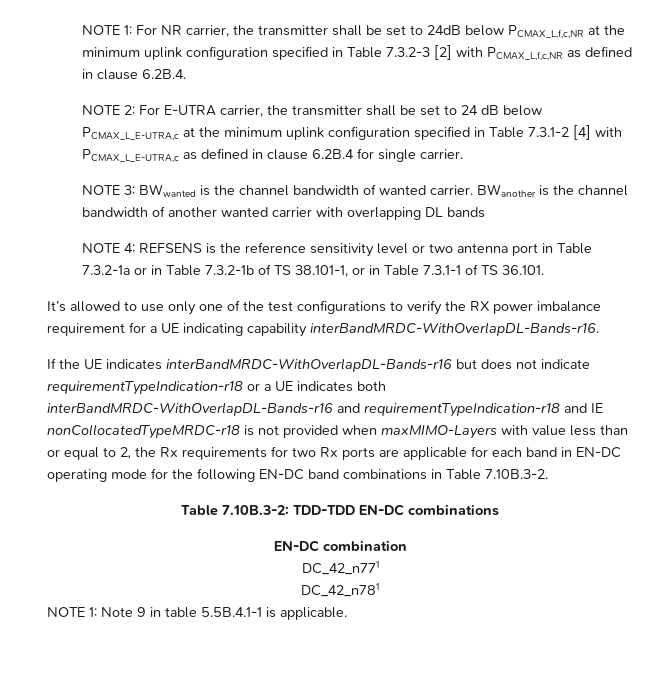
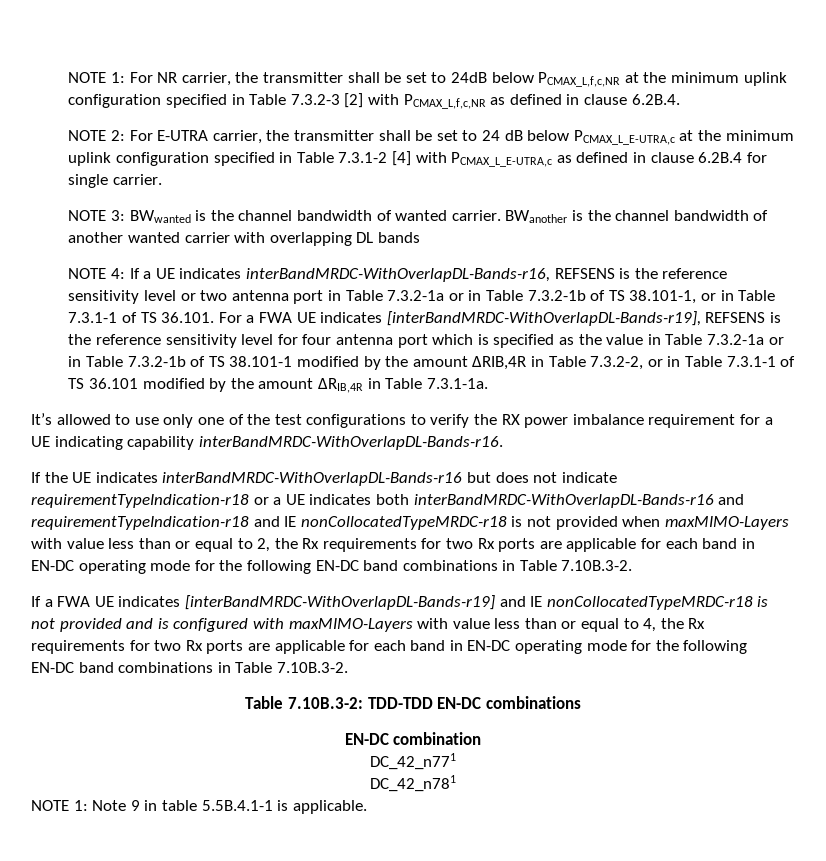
(135, 248) none -> [129,268,551,282] If a UE indicates interBandMRDC-WithOverlapDL-Bands-r16,
(544, 270) none -> [218,311,781,326] [68,334,784,348] [68,356,796,370] [68,378,488,393] For a FWA UE indicates [interBandMRDC-WithOverlapDL-Bands-r19], REFSENS is the reference sensitivity level for four antenna port which is specified as the value in Table 7.3.2-1a or in Table 7.3.2-1b of TS 38.101-1 modified by the amount ΔRIB,4R in Table 7.3.2-2, or in Table 7.3.1-1 of TS 36.101 modified by the amount ΔRIB,4R in Table 7.3.1-1a.
(548, 474) none -> [31,595,769,610] [31,618,706,632] [31,640,748,654] [31,662,348,673] // If a FWA UE indicates [interBandMRDC-WithOverlapDL-Bands-r19] and IE nonCollocatedTypeMRDC-r18 is not provided and is configured with maxMIMO-Layers with value less than or equal to 4, the Rx requirements for two Rx ports are applicable for each band in EN-DC operating mode for the following EN-DC band combinations in Table 7.10B.3-2.

